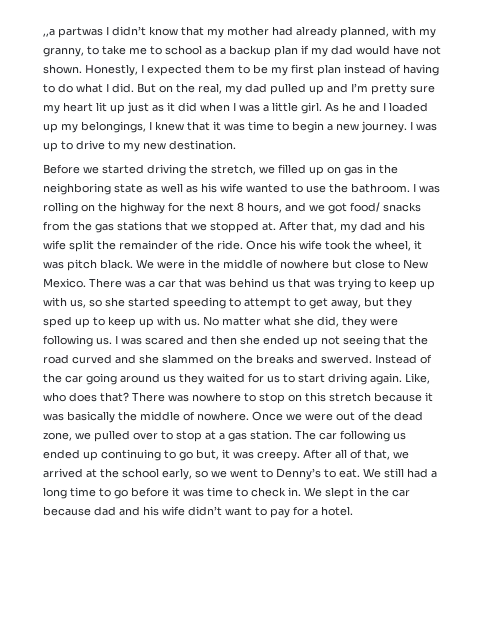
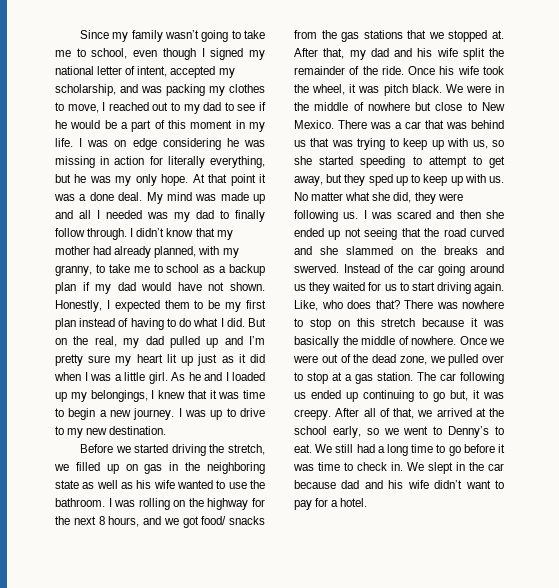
[43,27,103,38] ,,a partwas -> [80,30,265,42] [55,48,265,60] [55,66,235,78] [55,84,265,96] [55,102,266,114] [55,120,265,132] [55,138,265,150] [55,156,265,168] [55,174,267,186] [54,192,265,204] [55,210,265,222] [55,228,128,240] Since my family wasn’t going to take me to school, even though I signed my national letter of intent, accepted my scholarship, and was packing my clothes to move, I reached out to my dad to see if he would be a part of this moment in my life. I was on edge considering he was missing in action for literally everything, but he was my only hope. At that point it was a done deal. My mind was made up and all I needed was my dad to finally follow through.

